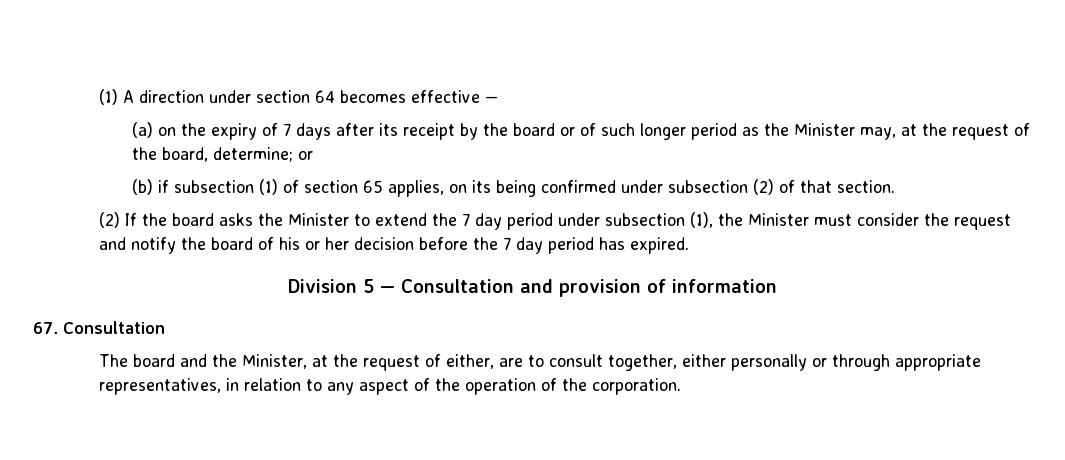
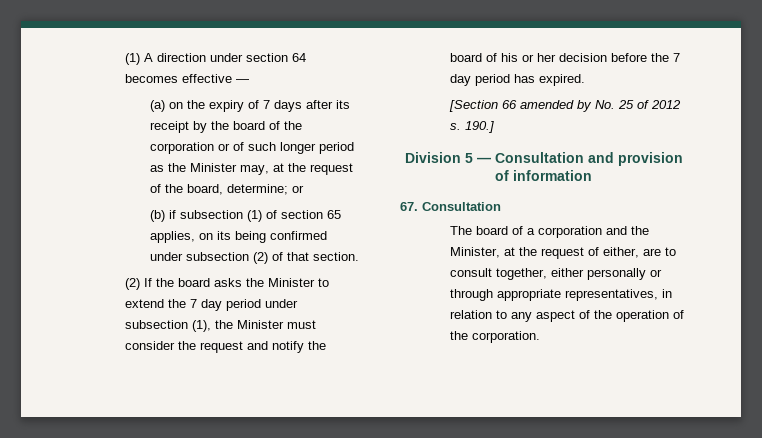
(555, 129) none -> [269,121,303,130] [150,142,215,154] of the corporation
(689, 245) none -> [449,100,682,112] [450,121,495,133] // [Section 66 amended by No. 25 of 2012 s. 190.]
(175, 360) none -> [512,226,603,238] of a corporation

